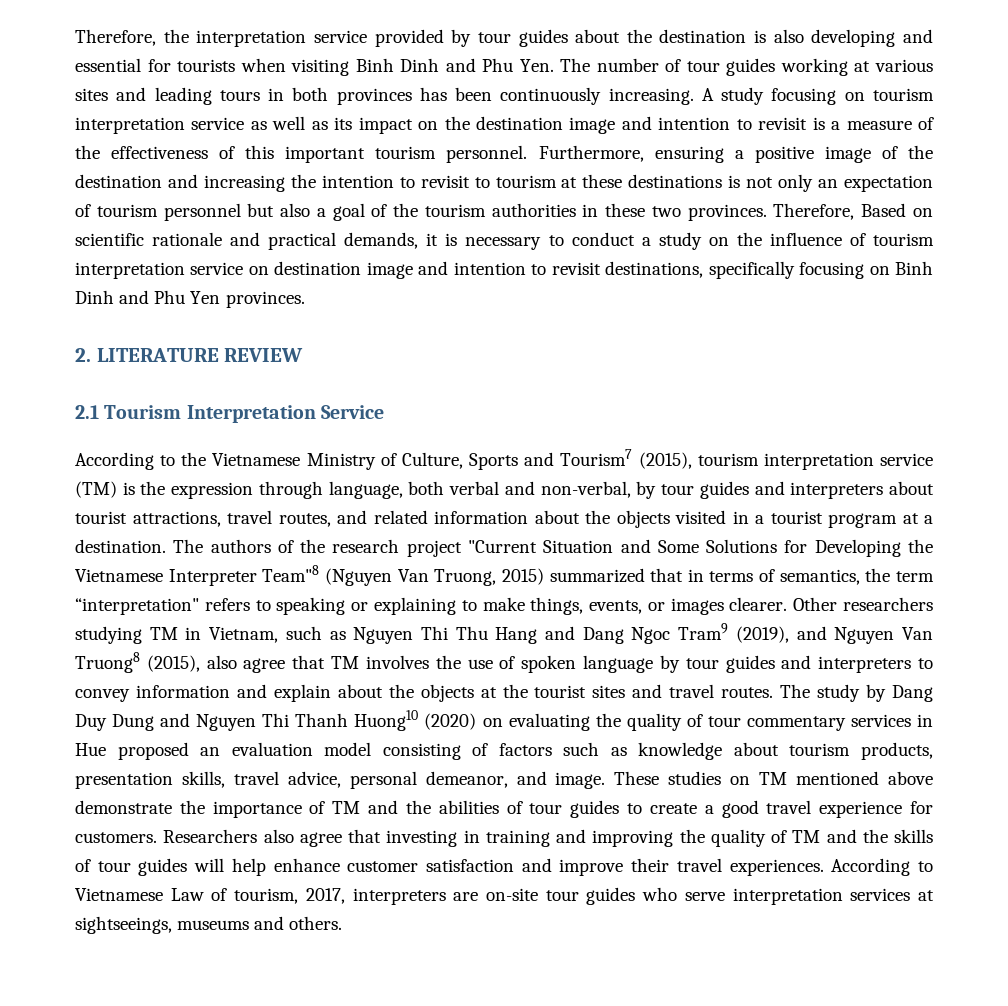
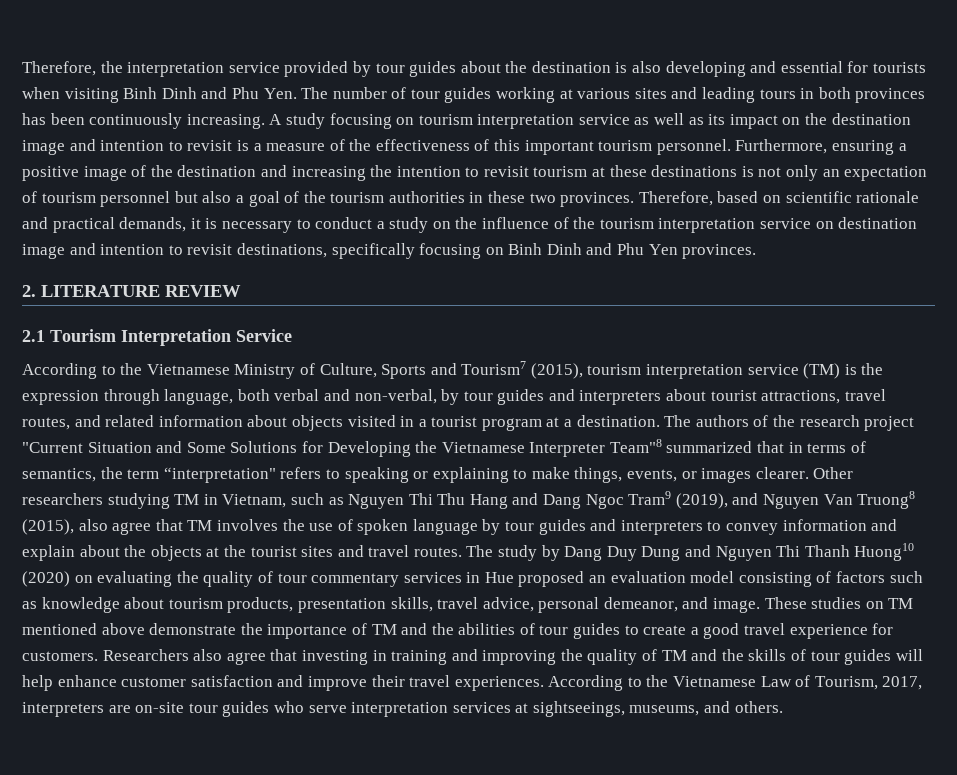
[474,177,490,188] to -> (529, 171) none
[861,203,907,217] Based -> [717,191,759,203] based
(866, 239) none -> [573,217,596,229] the
[585,510,610,524] the -> (288, 421) none
[324,568,544,586] (Nguyen Van Truong, 2015) -> (662, 446) none
(933, 866) none -> [646,675,669,687] the
[234,888,299,904] tourism, -> [814,676,878,690] Tourism,
[177,920,250,930] museums -> [629,705,700,716] museums,

